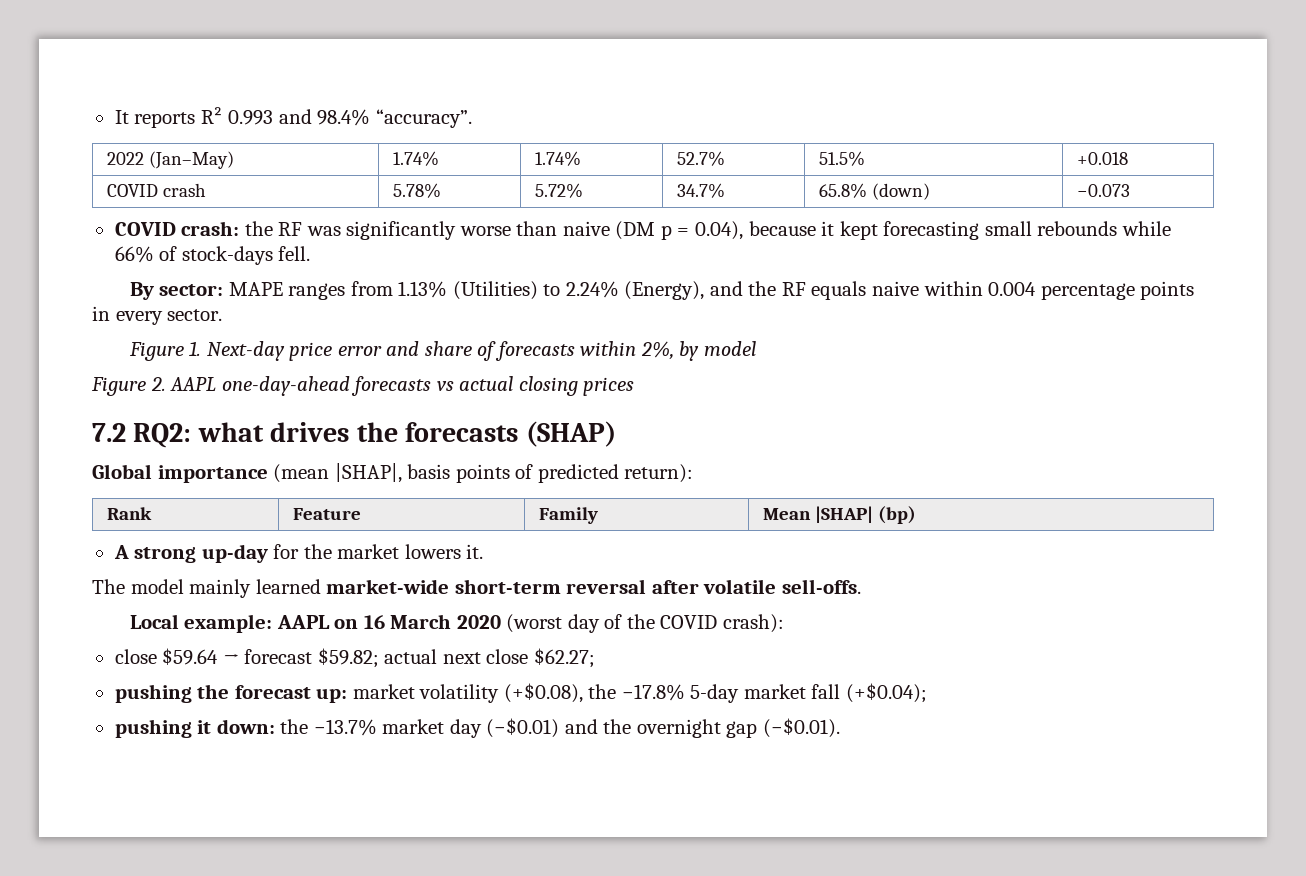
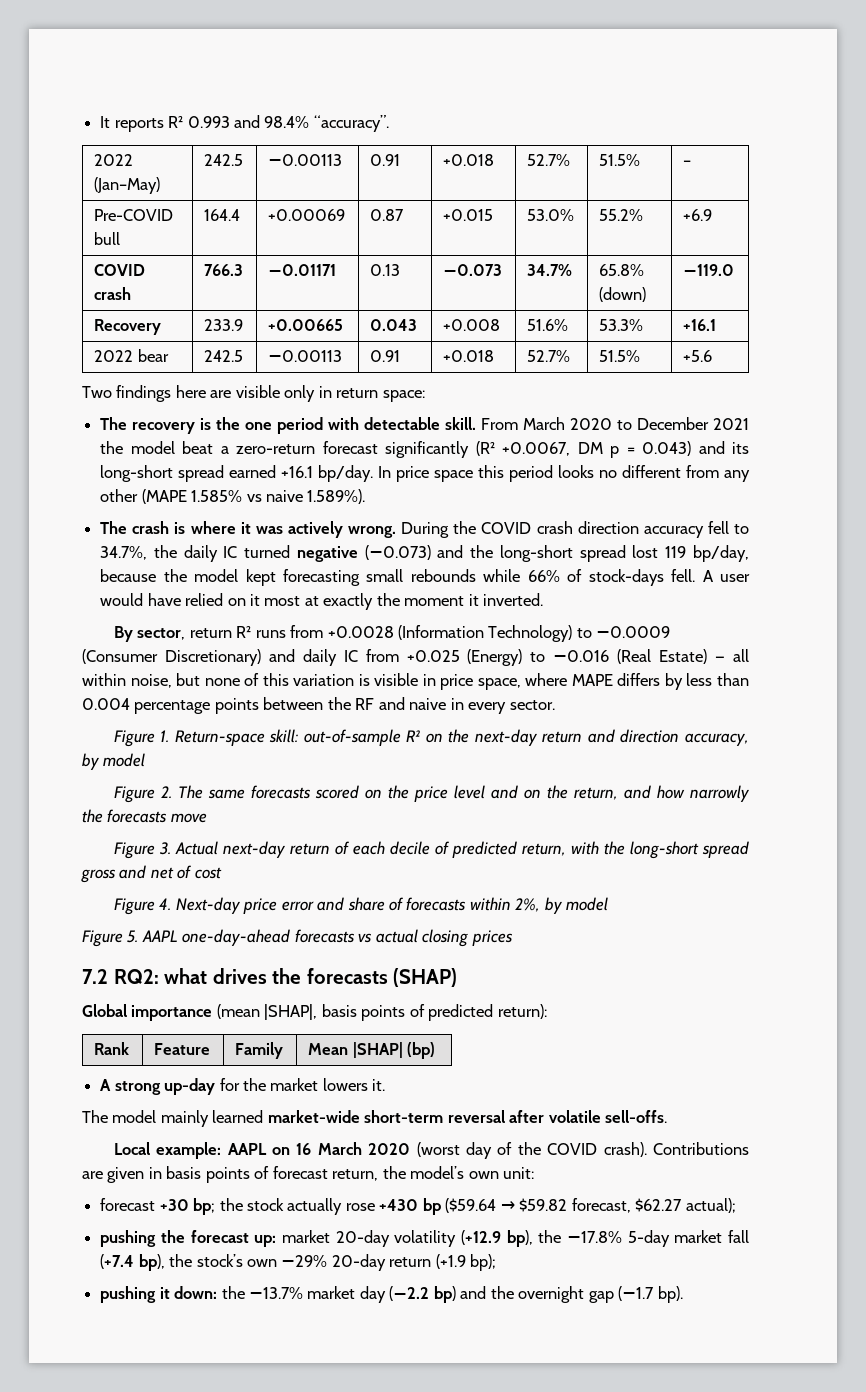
[392,151,439,166] [534,151,581,166] [676,151,725,166] [818,151,865,166] [1076,152,1128,165] [106,183,206,197] [392,183,441,198] [534,183,583,198] [676,183,725,198] [818,183,930,200] [1076,184,1130,197] [114,221,835,240] 1.74% | 1.74% | 52.7% | 51.5% | +0.018 // COVID crash | 5.78% | 5.72% | 34.7% | 65.8% (down) | −0.073 // COVID crash: the RF was significantly worse than naive (DM p = 0.04), because it -> [204,154,244,166] [268,154,343,166] [370,154,401,166] [443,154,495,166] [527,154,571,166] [599,154,641,166] [683,160,692,166] [94,209,174,221] [94,232,121,245] [204,209,241,221] [268,209,346,221] [370,209,405,221] [443,209,494,221] [527,209,575,221] [599,209,644,221] [683,209,713,221] [94,264,146,276] [94,287,132,300] [204,264,244,276] [268,264,337,276] [370,264,401,276] [443,264,503,276] [527,264,573,276] [599,264,645,276] [599,287,647,302] [683,264,735,276] [94,319,162,335] [204,319,244,331] [268,319,344,331] [370,319,418,331] [443,319,501,331] [527,319,569,331] [599,319,644,331] [683,319,717,331] [94,349,169,362] [204,350,244,362] [268,350,343,362] [370,350,401,362] [443,350,495,362] [527,350,571,362] [599,350,641,362] [683,350,713,362] [82,385,425,402] [100,417,750,434] [100,441,750,458] [100,465,751,482] [100,489,366,504] [100,521,749,538] [100,545,749,562] [100,569,239,582] 242.5 | −0.00113 | 0.91 | +0.018 | 52.7% | 51.5% | – // Pre-COVID bull | 164.4 | +0.00069 | 0.87 | +0.015 | 53.0% | 55.2% | +6.9 // COVID crash | 766.3 | −0.01171 | 0.13 | −0.073 | 34.7% | 65.8% (down) | −119.0 // Recovery | 233.9 | +0.00665 | 0.043 | +0.008 | 51.6% | 53.3% | +16.1 // 2022 bear | 242.5 | −0.00113 | 0.91 | +0.018 | 52.7% | 51.5% | +5.6 // Two findings here are visible only in return space: // The recovery is the one period with detectable skill. From March 2020 to December 2021 the model beat a zero-return forecast significantly (R² +0.0067, DM p = 0.043) and its long-short spread earned +16.1 bp/day. In price space this period looks no different from any other (MAPE 1.585% vs naive 1.589%). // The crash is where it was actively wrong. During the COVID crash direction accuracy fell to 34.7%, the daily IC turned negative (−0.073) and the long-short spread lost 119 bp/day, because the model
[129,281,1195,300] // By sector: MAPE ranges from 1.13% (Utilities) to 2.24% (Energy), and the RF equals naive within 0.004 percentage points -> [702,570,751,582] [100,593,544,610] [113,625,671,642] [82,649,749,666] [82,673,749,690] [82,697,447,714] A user would have relied on it most at exactly the moment it inverted. // By sector, return R² runs from +0.0028 (Information Technology) to −0.0009 (Consumer Discretionary) and daily IC from +0.025 (Energy) to −0.016 (Real Estate) — all within noise, but none of this variation is visible in price space, where MAPE differs by less than 0.004 percentage points between the RF and naive
(202, 348) none -> [174,729,750,746] [82,753,146,770] [113,785,751,803] [82,809,207,823] [113,841,749,859] [81,865,222,883] [113,898,172,915] Return-space skill: out-of-sample R² on the next-day return and direction accuracy, by model // Figure 2. The same forecasts scored on the price level and on the return, and how narrowly the forecasts move // Figure 3. Actual next-day return of each decile of predicted return, with the long-short spread gross and net of cost // Figure 4.
[150,377,166,391] 2. -> [127,930,139,943] 5.
[722,614,784,633] [114,648,595,668] crash): // close $59.64 → forecast $59.82; actual next close $62.27; -> [603,1142,749,1157] [82,1166,534,1183] [100,1198,736,1215] crash). Contributions are given in basis points of forecast return, the model’s own unit: // forecast +30 bp; the stock actually rose +430 bp ($59.64 → $59.82 forecast, $62.27 actual);
[419,683,583,703] volatility (+$0.08), -> [335,1230,533,1247] 20-day volatility (+12.9 bp),
[845,683,927,703] (+$0.04); -> [100,1254,497,1271] (+7.4 bp), the stock’s own −29% 20-day return (+1.9 bp);
[486,718,560,738] (−$0.01) -> [389,1286,456,1303] (−2.2 bp)
[762,718,840,738] (−$0.01). -> [618,1286,683,1303] (−1.7 bp).

